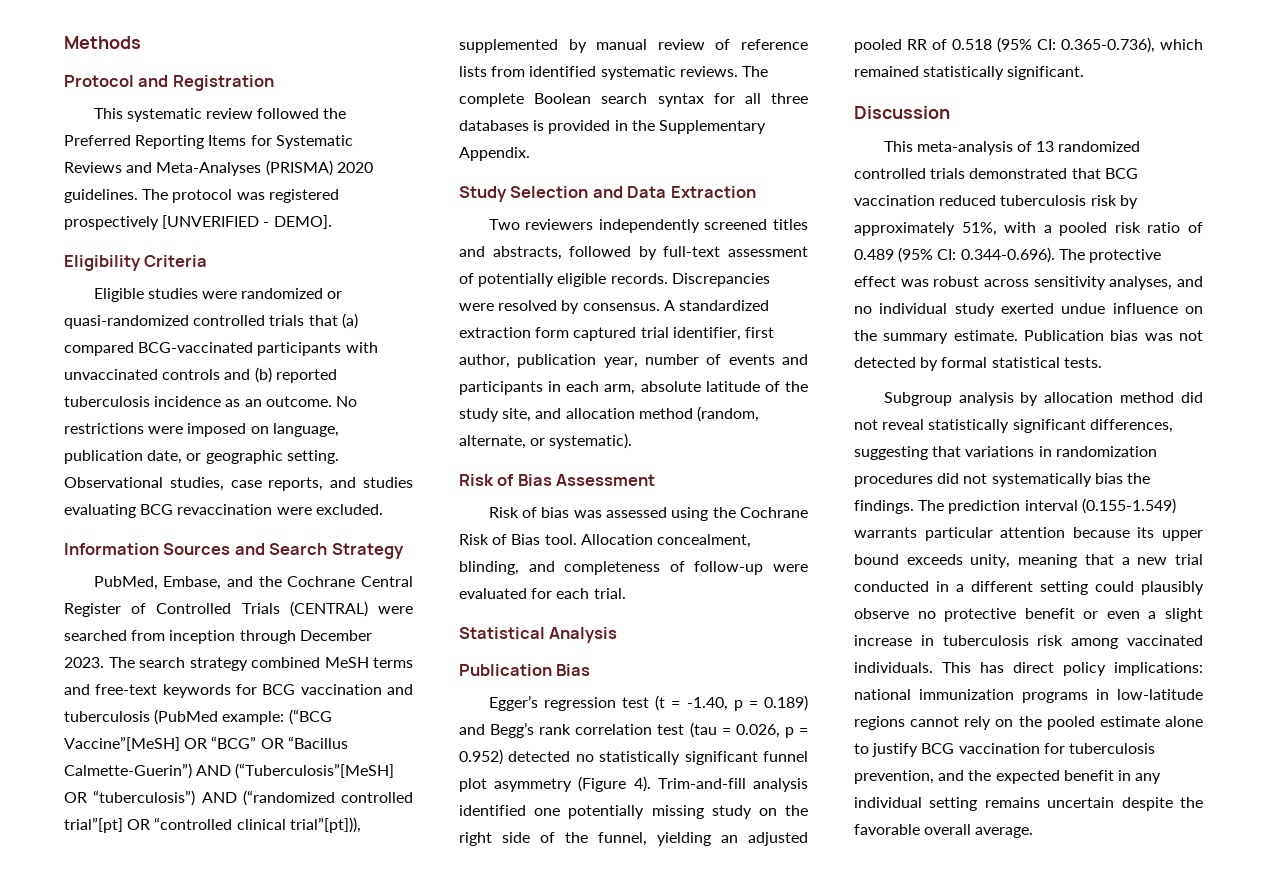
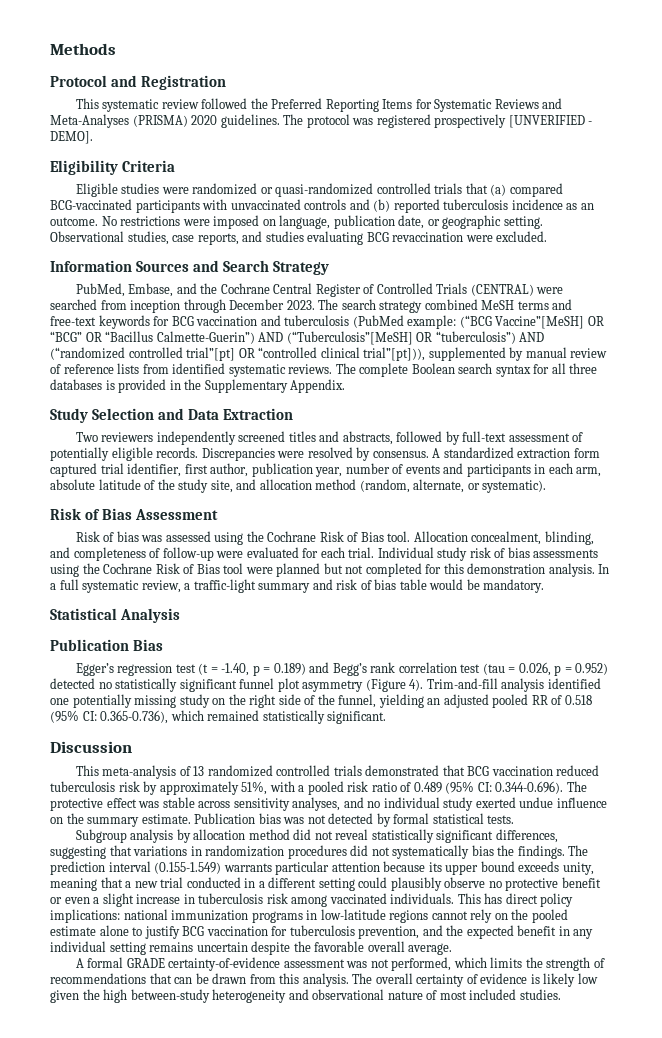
(626, 593) none -> [377,547,599,561] [50,563,610,577] [50,579,545,593] Individual study risk of bias assessments using the Cochrane Risk of Bias tool were planned but not completed for this demonstration analysis. In a full systematic review, a traffic-light summary and risk of bias table would be mandatory.
[933,276,980,287] robust -> [162,797,195,808] stable
(1034, 832) none -> [75,957,605,971] [50,973,598,987] [50,989,561,1003] // A formal GRADE certainty-of-evidence assessment was not performed, which limits the strength of recommendations that can be drawn from this analysis. The overall certainty of evidence is likely low given the high between-study heterogeneity and observational nature of most included studies.

